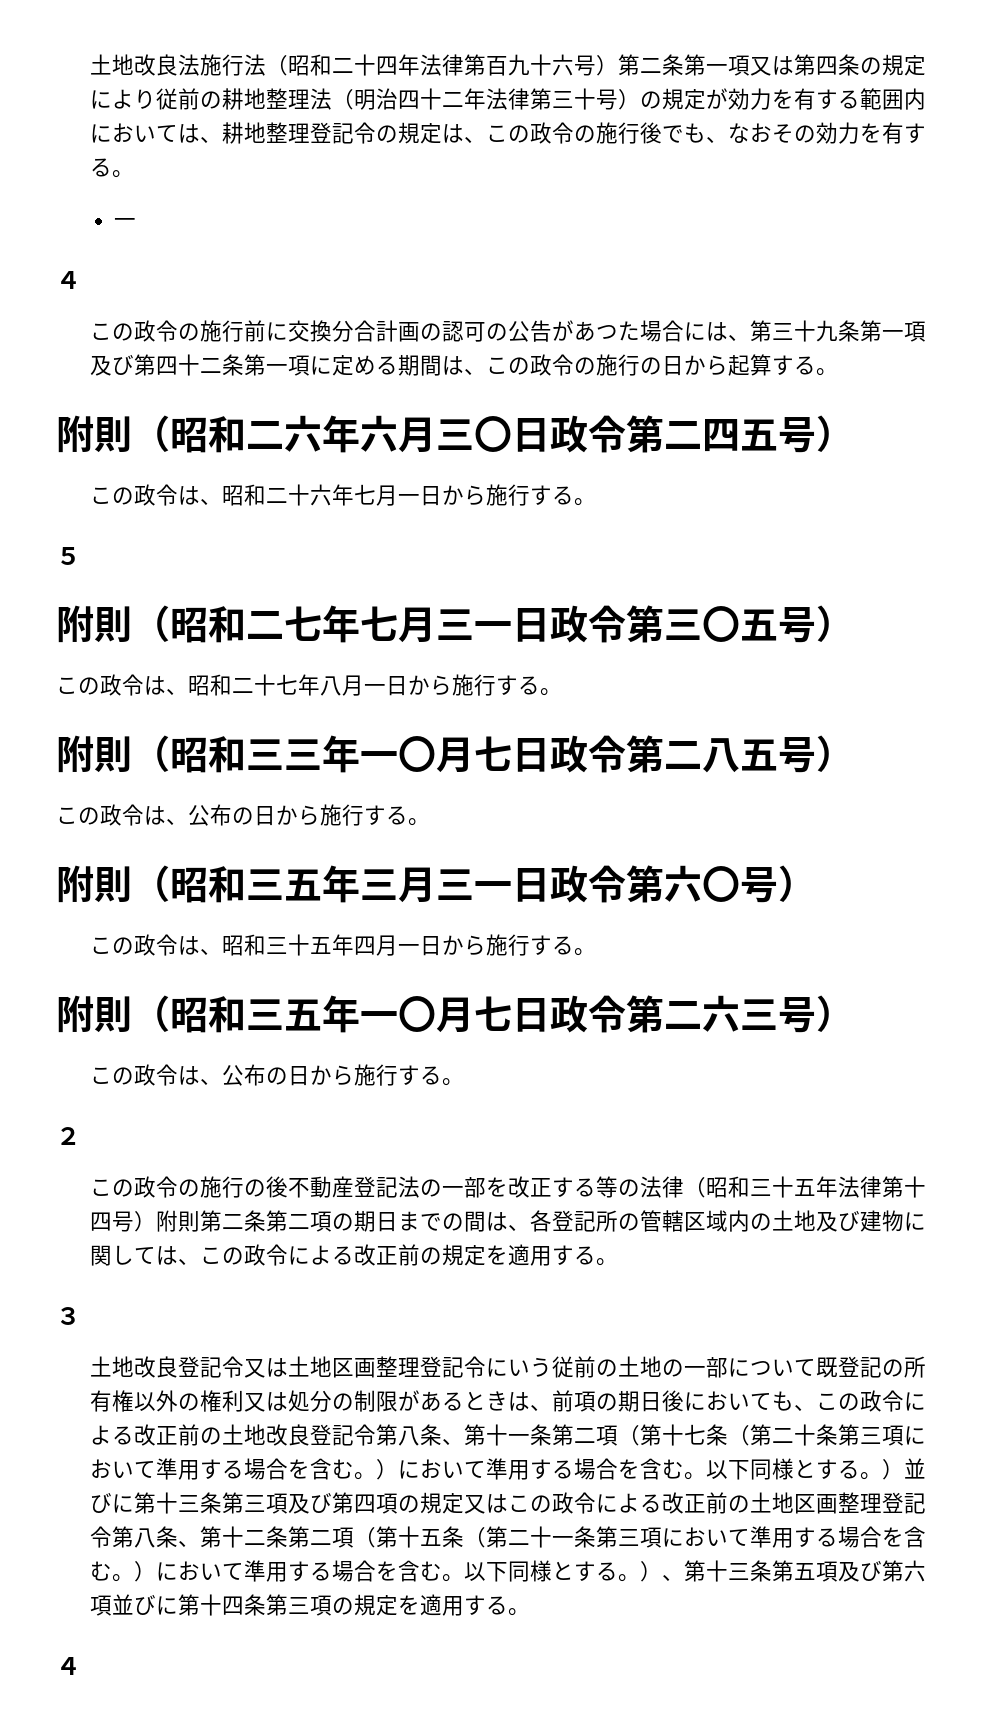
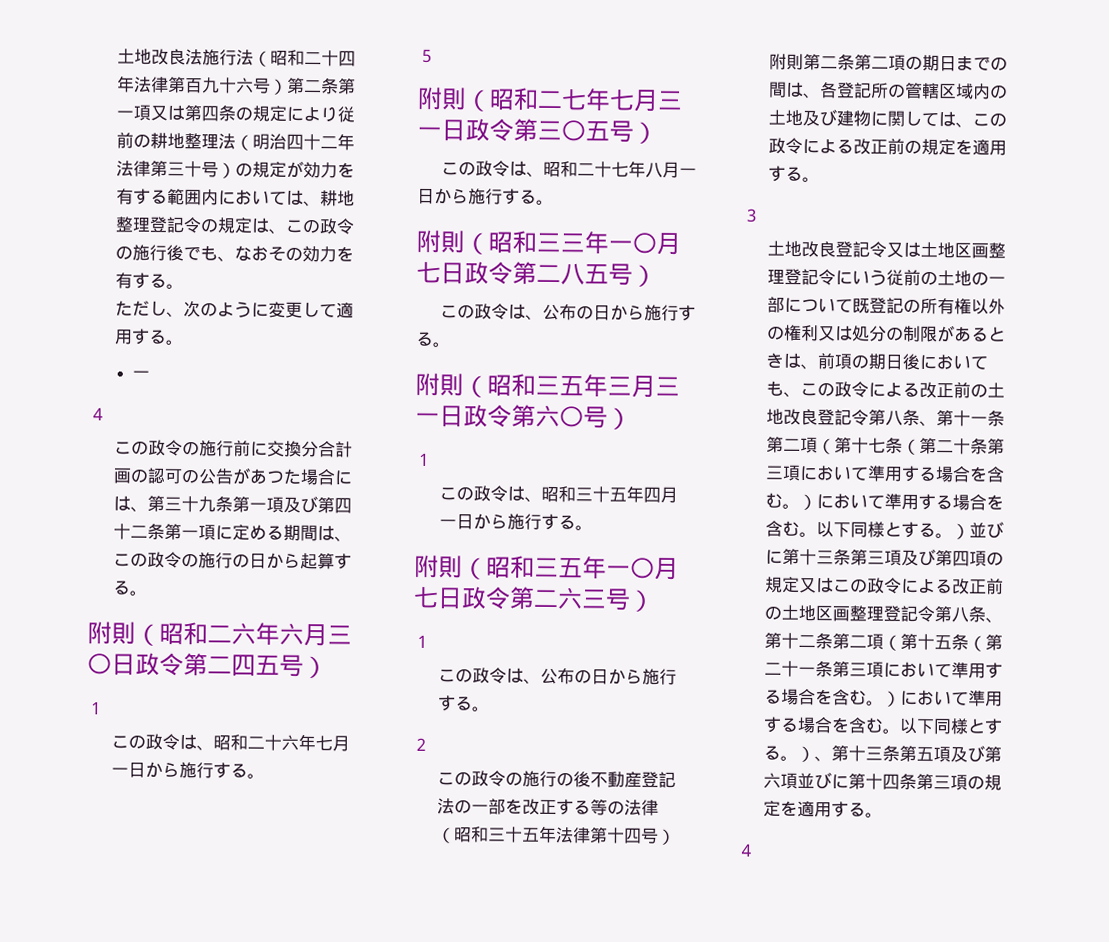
(135, 174) none -> [114,300,354,319] [114,328,184,346] // ただし、次のように変更して適用する。
(854, 433) none -> [87,701,105,715] // １
(816, 883) none -> [415,452,433,467] // １
(854, 1013) none -> [413,634,431,649] // １

